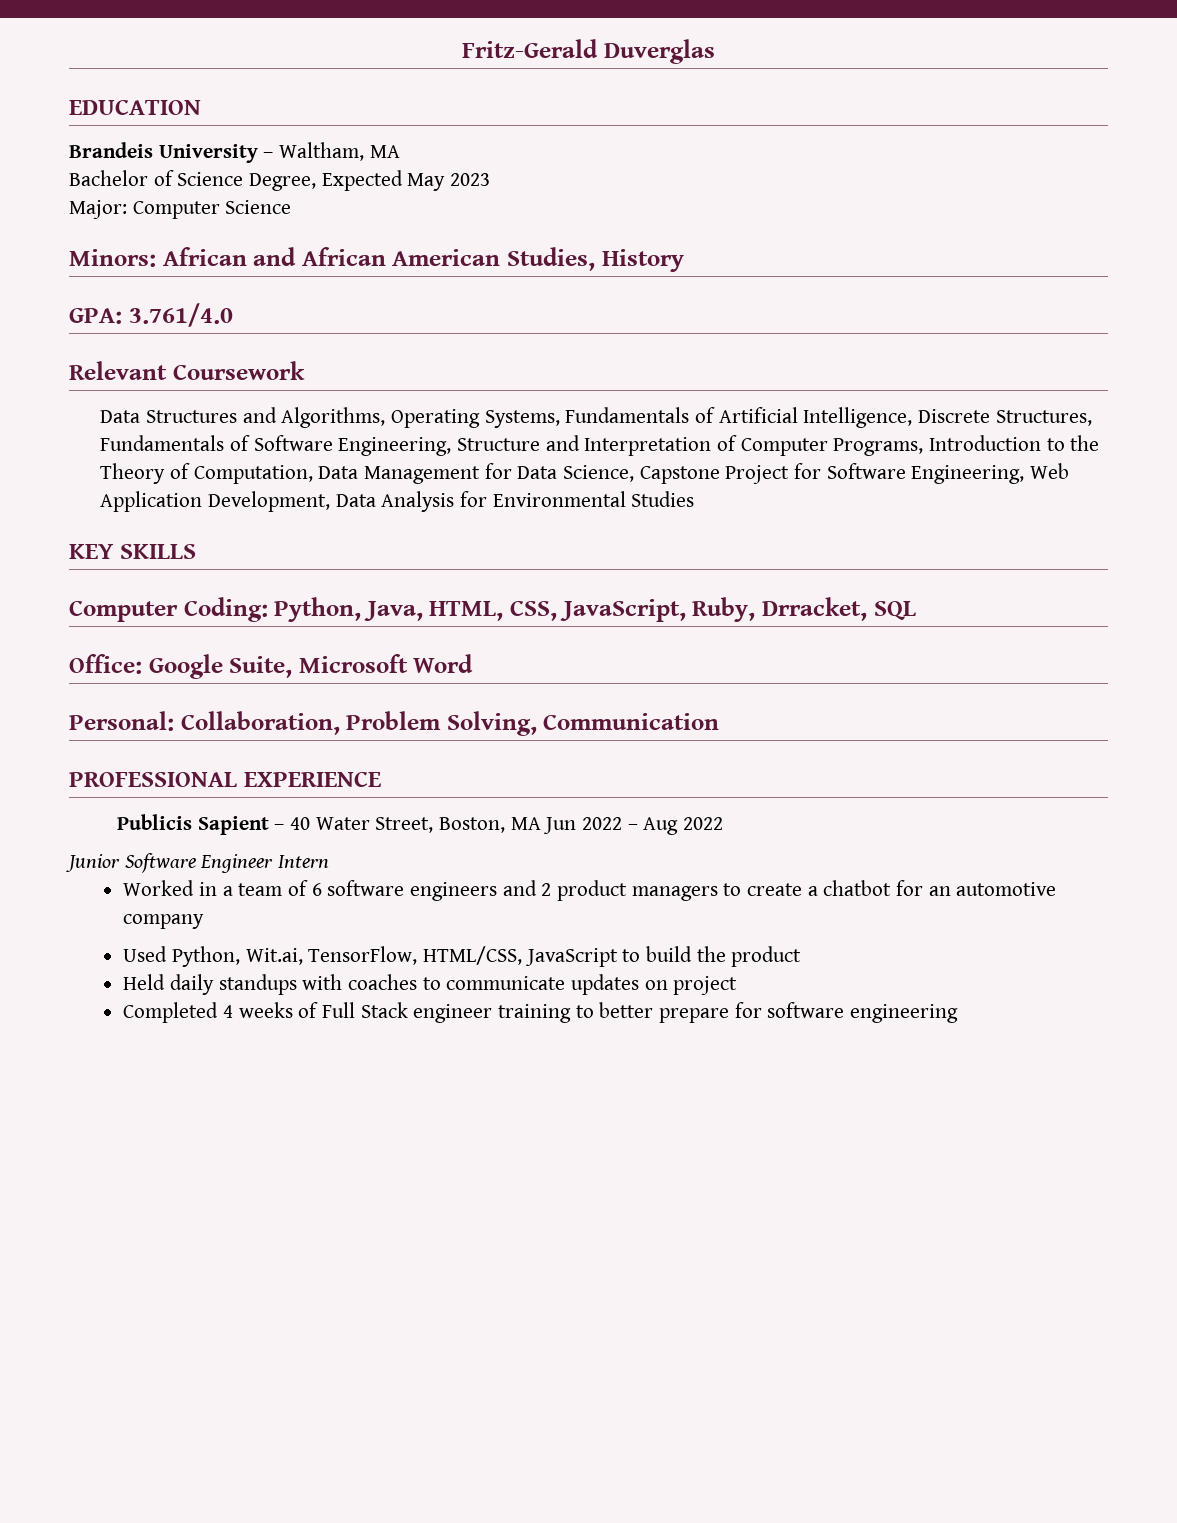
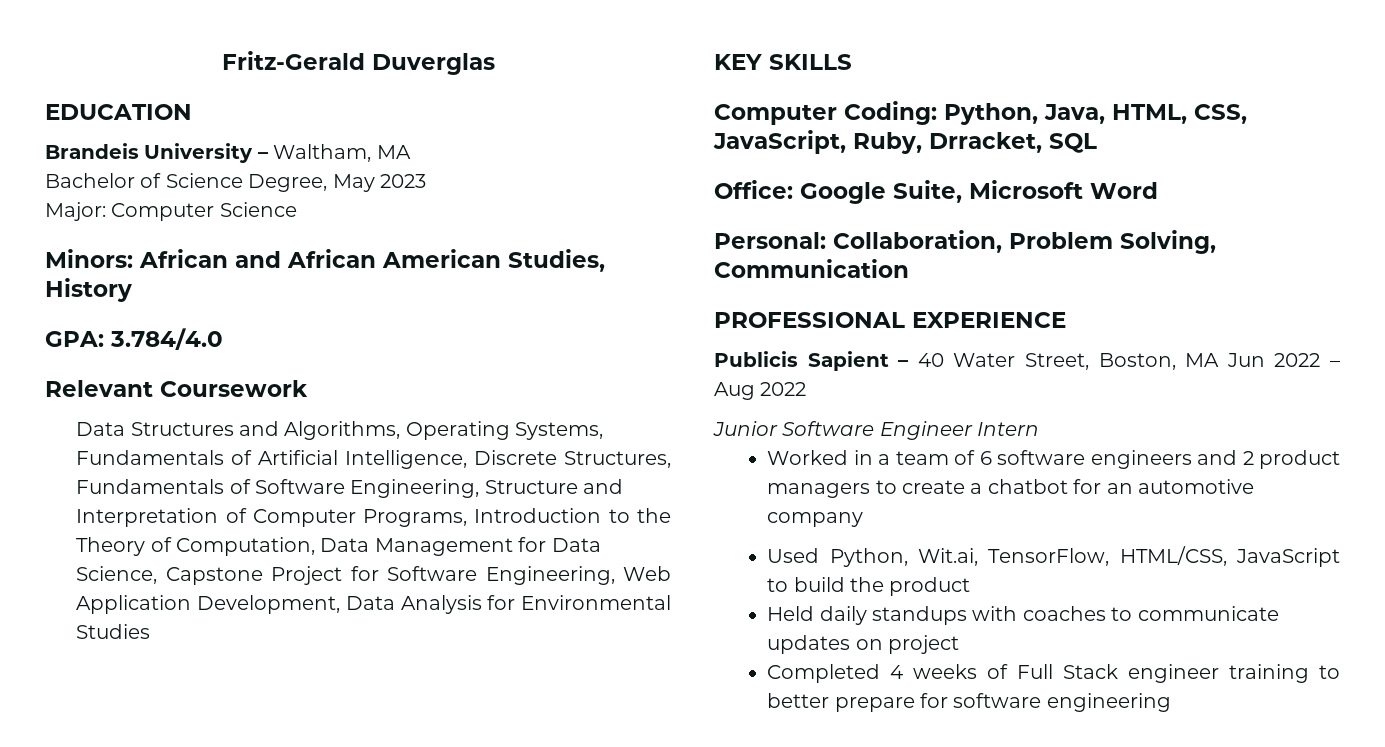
[321,170,403,191] Expected -> (328, 183) none
[128,303,233,327] 3.761/4.0 -> [110,328,223,350] 3.784/4.0

